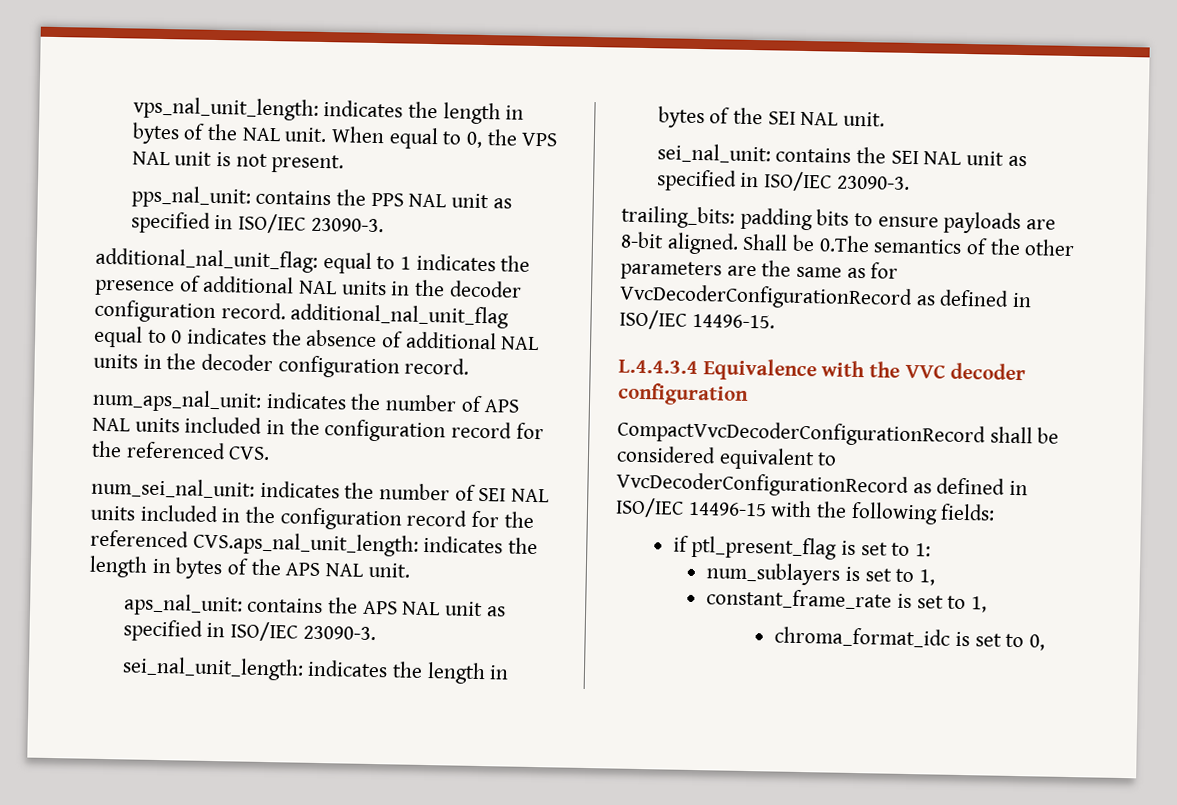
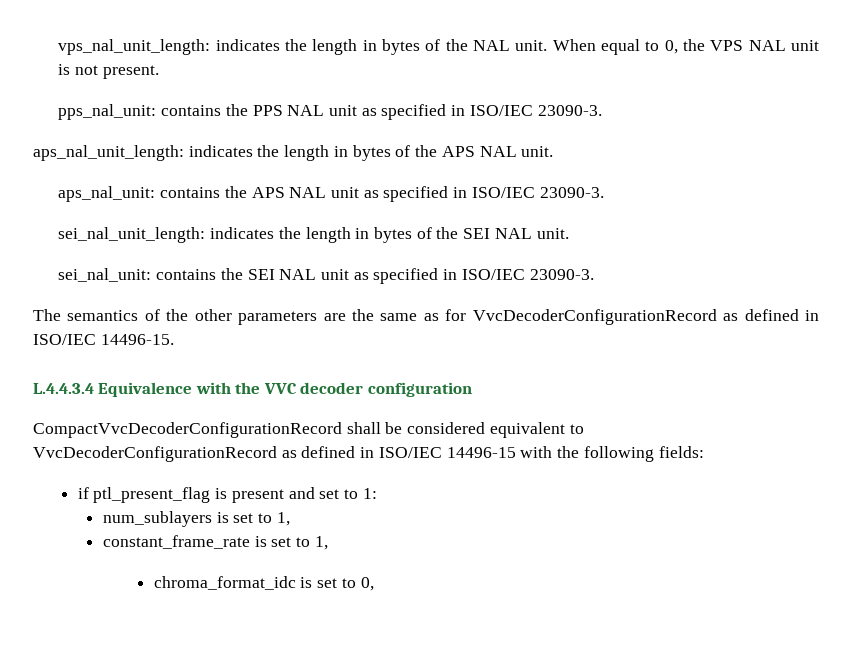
[95,247,531,274] [94,275,522,298] [94,299,510,329] [93,325,540,351] [93,353,470,379] [92,388,521,413] [92,416,544,443] [91,440,271,461] [91,477,550,503] [90,504,534,531] [90,529,419,557] additional_nal_unit_flag: equal to 1 indicates the presence of additional NAL units in the decoder configuration record. additional_nal_unit_flag equal to 0 indicates the absence of additional NAL units in the decoder configuration record. // num_aps_nal_unit: indicates the number of APS NAL units included in the configuration record for the referenced CVS. // num_sei_nal_unit: indicates the number of SEI NAL units included in the configuration record for the referenced CVS.aps_nal_unit_length: -> [33,145,184,161] aps_nal_unit_length:
[621,205,1057,235] [620,231,870,255] trailing_bits: padding bits to ensure payloads are 8-bit aligned. Shall be 0.The -> [33,309,61,321] The
(857, 548) none -> [231,487,315,503] present and

